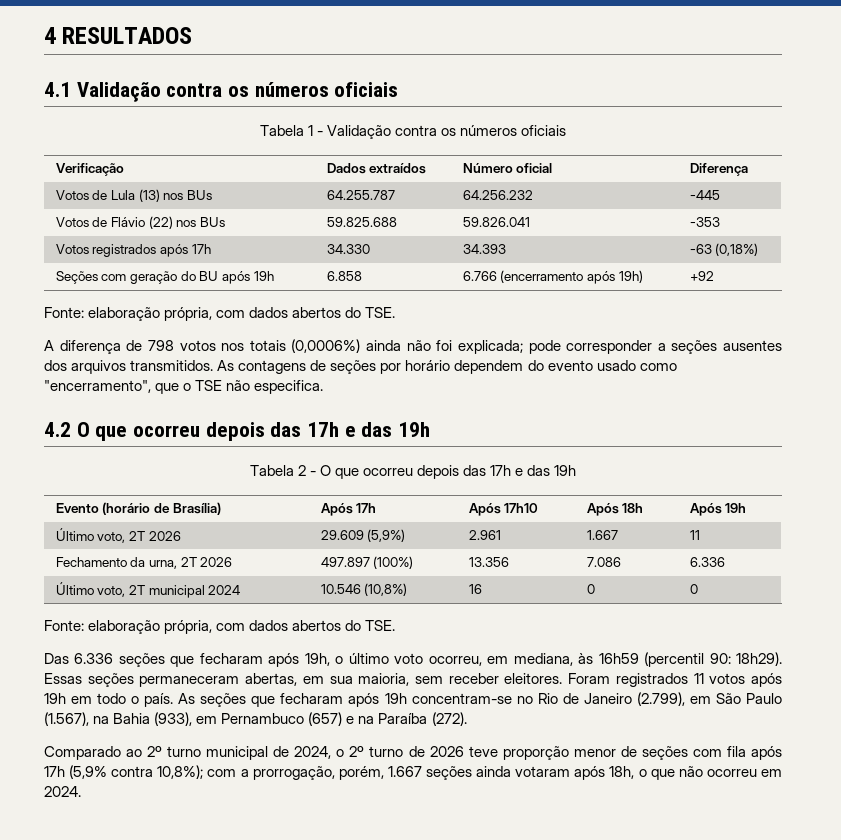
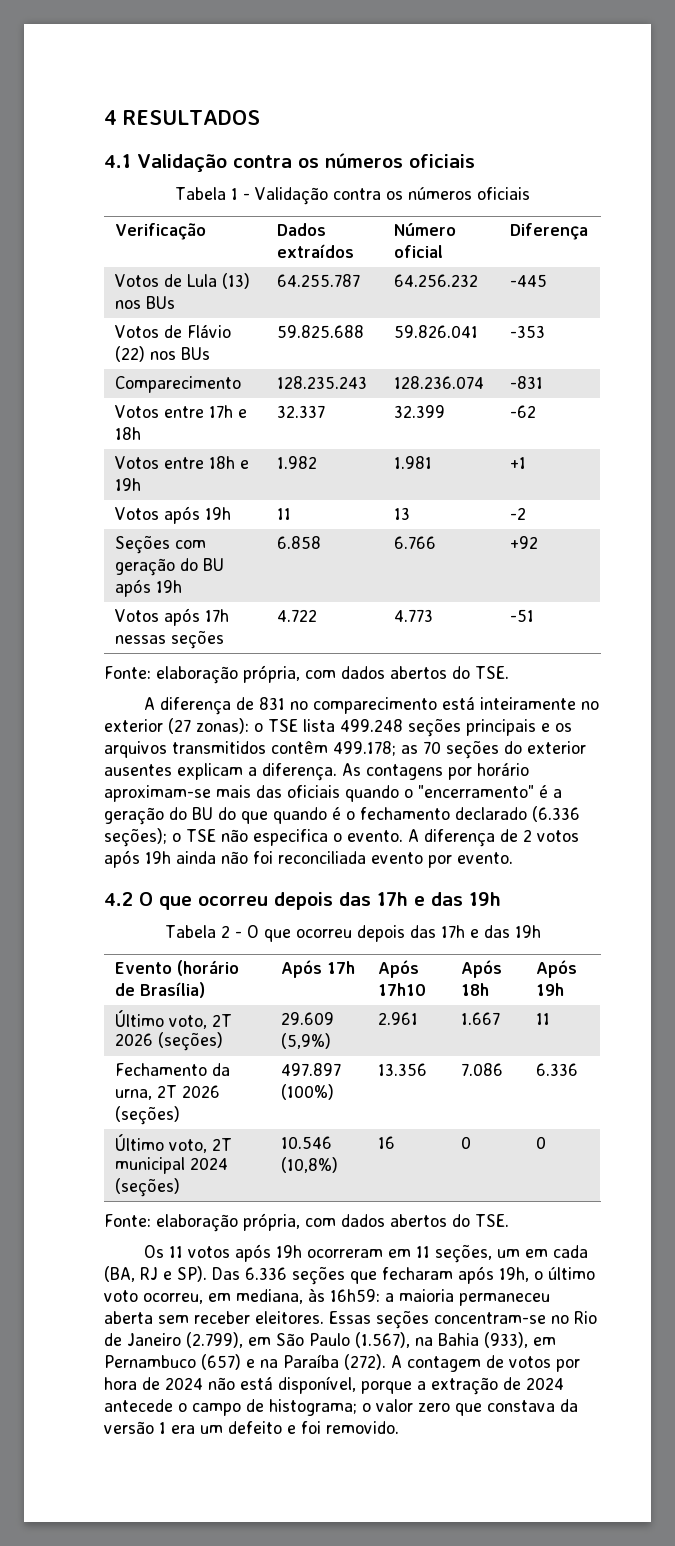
[55,244,211,257] [326,244,370,254] [462,244,506,254] [689,243,759,256] Votos registrados após 17h | 34.330 | 34.393 | -63 (0,18%) -> [114,376,241,393] [276,376,367,389] [393,376,484,389] [509,376,543,389] [114,405,247,418] [114,427,141,440] [276,405,325,418] [393,405,445,418] [509,405,536,418] [114,456,249,469] [114,478,141,491] [276,456,317,469] [393,456,432,469] [509,457,526,469] [114,506,231,524] [276,508,291,520] [393,507,410,520] [509,507,526,520] Comparecimento | 128.235.243 | 128.236.074 | -831 // Votos entre 17h e 18h | 32.337 | 32.399 | -62 // Votos entre 18h e 19h | 1.982 | 1.981 | +1 // Votos após 19h | 11 | 13 | -2
[500,270,643,284] [689,271,714,281] (encerramento após 19h) | +92 -> [509,536,538,549] [114,608,229,626] [114,630,224,649] [276,609,317,622] [393,609,433,622] [509,609,534,622] | +92 // Votos após 17h nessas seções | 4.722 | 4.773 | -51
[147,339,782,354] [44,360,677,374] [44,380,324,394] 798 votos nos totais (0,0006%) ainda não foi explicada; pode corresponder a seções ausentes dos arquivos transmitidos. As contagens de seções por horário dependem do evento usado como "encerramento", que o TSE não especifica. -> [258,697,599,714] [104,718,572,737] [104,740,586,759] [104,763,529,781] [104,785,562,802] [104,806,580,825] [104,828,579,847] [104,850,513,868] 831 no comparecimento está inteiramente no exterior (27 zonas): o TSE lista 499.248 seções principais e os arquivos transmitidos contêm 499.178; as 70 seções do exterior ausentes explicam a diferença. As contagens por horário aproximam-se mais das oficiais quando o "encerramento" é a geração do BU do que quando é o fechamento declarado (6.336 seções); o TSE não especifica o evento. A diferença de 2 votos após 19h ainda não foi reconciliada evento por evento.
(181, 536) none -> [157,1032,223,1051] (seções)
(233, 562) none -> [114,1106,180,1125] (seções)
(241, 590) none -> [114,1178,180,1197] (seções)
(396, 625) none -> [143,1244,588,1263] [104,1266,207,1282] Os 11 votos após 19h ocorreram em 11 seções, um em cada (BA, RJ e SP).
[598,652,783,667] [44,673,782,687] [44,693,407,707] 16h59 (percentil 90: 18h29). Essas seções permaneceram abertas, em sua maioria, sem receber eleitores. Foram registrados 11 votos após 19h em todo o país. As seções que fecharam após 19h -> [330,1289,550,1306] [104,1310,429,1329] 16h59: a maioria permaneceu aberta sem receber eleitores. Essas seções
[44,745,783,760] [44,765,782,780] [44,786,81,797] // Comparado ao 2º turno municipal de 2024, o 2º turno de 2026 teve proporção menor de seções com fila após 17h (5,9% contra 10,8%); com a prorrogação, porém, 1.667 seções ainda votaram após 18h, o que não ocorreu em 2024. -> [391,1355,580,1372] [104,1376,564,1395] [104,1399,578,1416] [104,1421,399,1434] A contagem de votos por hora de 2024 não está disponível, porque a extração de 2024 antecede o campo de histograma; o valor zero que constava da versão 1 era um defeito e foi removido.

